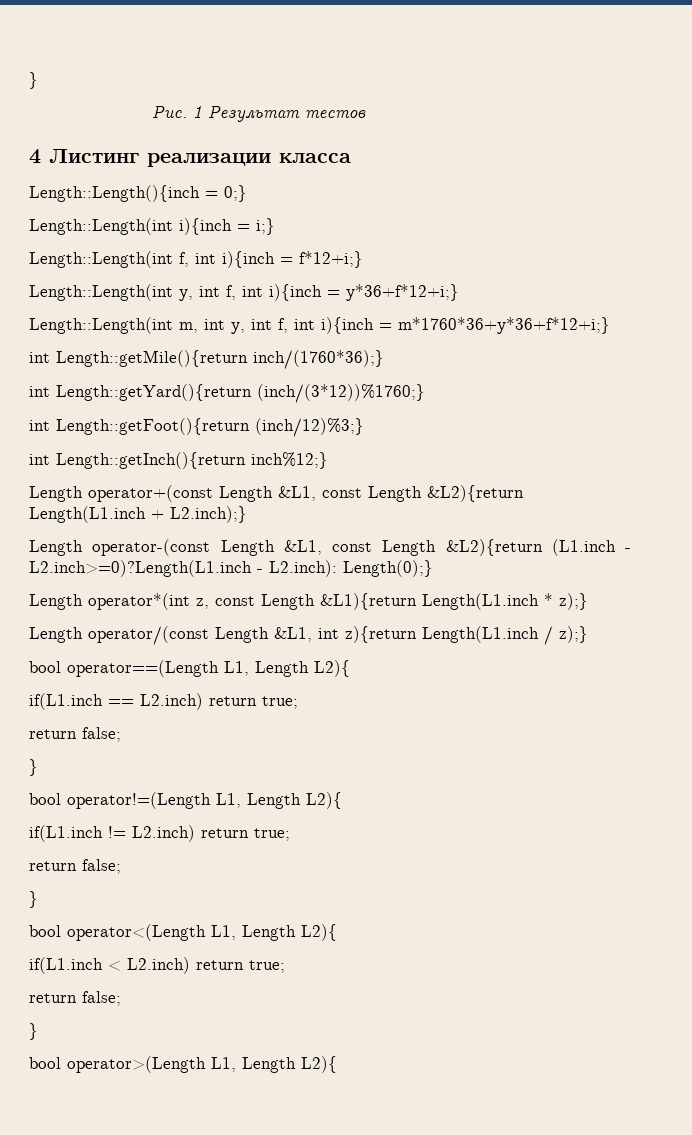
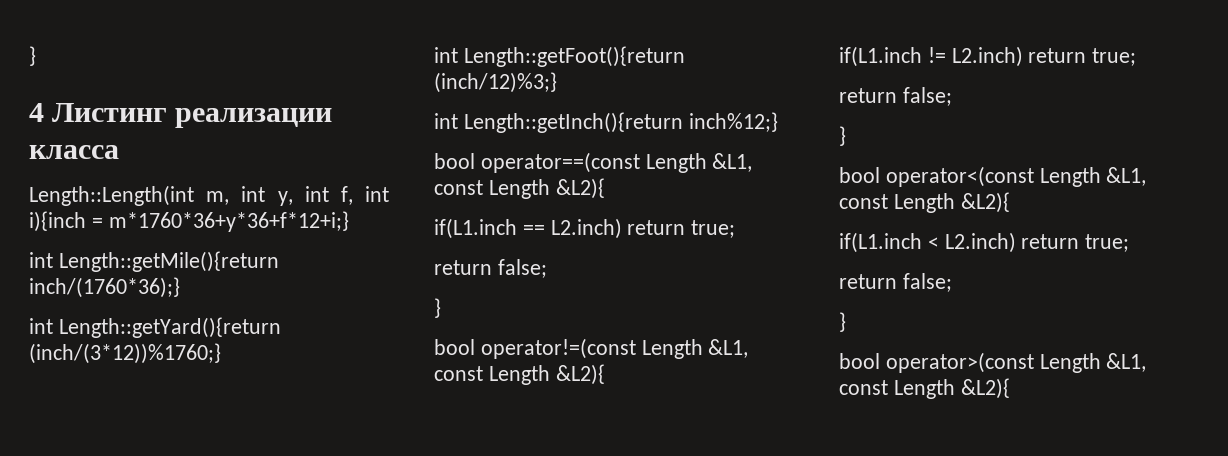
[29,72,38,89] [152,106,367,122] } // Рис. 1 Результат тестов -> [29,46,36,66] }
[29,185,247,202] [29,218,275,235] [29,251,363,268] [29,284,459,301] // Length::Length(){inch = 0;} // Length::Length(int i){inch = i;} // Length::Length(int f, int i){inch = f*12+i;} // Length::Length(int y, int f, int i){inch = y*36+f*12+i;} -> (119, 152) none
[29,485,524,502] [29,506,247,523] [29,539,631,556] [29,560,433,577] [29,593,588,610] [29,626,588,645] [29,660,350,677] Length operator+(const Length &L1, const Length &L2){return Length(L1.inch + L2.inch);} // Length operator-(const Length &L1, const Length &L2){return (L1.inch - L2.inch>=0)?Length(L1.inch - L2.inch): Length(0);} // Length operator*(int z, const Length &L1){return Length(L1.inch * z);} // Length operator/(const Length &L1, int z){return Length(L1.inch / z);} // bool operator==(Length L1, Length L2){ -> [434,152,753,173] [434,178,605,199] bool operator==(const Length &L1, const Length &L2){
[67,792,342,809] operator!=(Length L1, Length L2){ -> [480,338,749,359] [434,364,605,385] operator!=(const Length &L1, const Length &L2){
[67,924,337,941] operator<(Length L1, Length L2){ -> [885,166,1147,187] [839,192,1010,213] operator<(const Length &L1, const Length &L2){
[67,1056,337,1073] operator>(Length L1, Length L2){ -> [885,352,1147,373] [839,378,1010,399] operator>(const Length &L1, const Length &L2){

